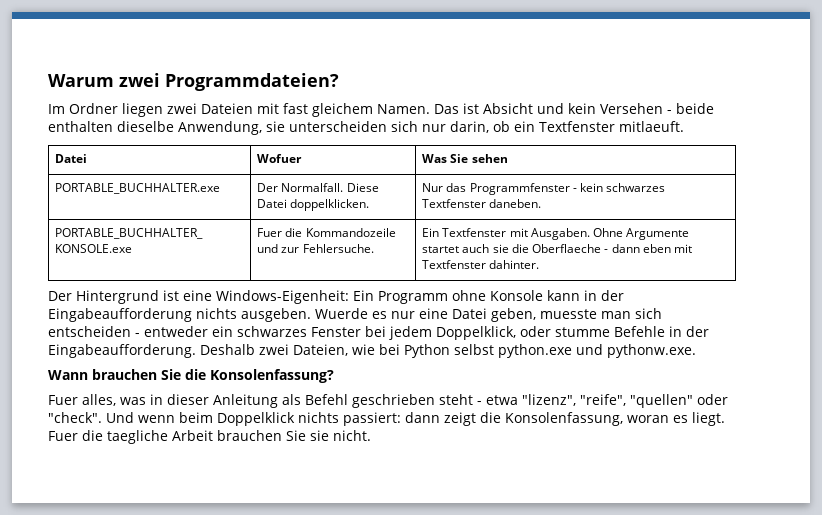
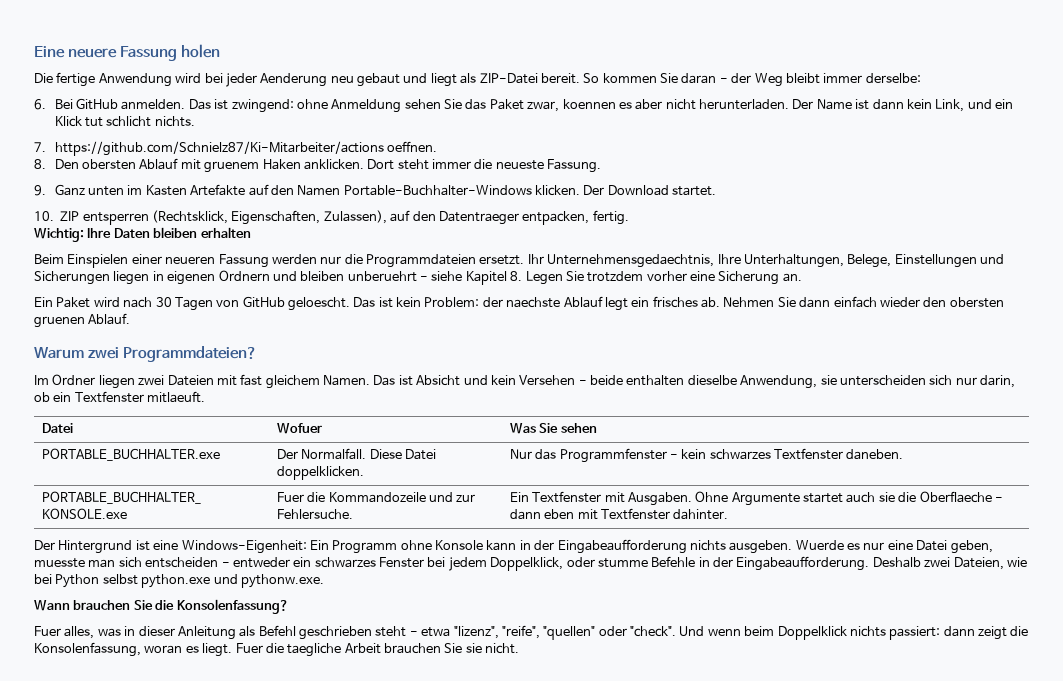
(48, 80) none -> [34,44,220,61] [34,72,921,87] [34,98,1014,113] [54,116,195,127] [34,141,438,156] [34,158,602,173] [34,184,717,196] [34,210,629,225] [34,227,251,242] [34,254,1004,268] [34,270,802,285] [34,296,1004,311] [34,313,131,328] Eine neuere Fassung holen // Die fertige Anwendung wird bei jeder Aenderung neu gebaut und liegt als ZIP-Datei bereit. So kommen Sie daran - der Weg bleibt immer derselbe: // 6. Bei GitHub anmelden. Das ist zwingend: ohne Anmeldung sehen Sie das Paket zwar, koennen es aber nicht herunterladen. Der Name ist dann kein Link, und ein Klick tut schlicht nichts. // 7. https://github.com/Schnielz87/Ki-Mitarbeiter/actions oeffnen. // 8. Den obersten Ablauf mit gruenem Haken anklicken. Dort steht immer die neueste Fassung. // 9. Ganz unten im Kasten Artefakte auf den Namen Portable-Buchhalter-Windows klicken. Der Download startet. // 10. ZIP entsperren (Rechtsklick, Eigenschaften, Zulassen), auf den Datentraeger entpacken, fertig. // Wichtig: Ihre Daten bleiben erhalten // Beim Einspielen einer neueren Fassung werden nur die Programmdateien ersetzt. Ihr Unternehmensgedaechtnis, Ihre Unterhaltungen, Belege, Einstellungen und Sicherungen liegen in eigenen Ordnern und bleiben unberuehrt - siehe Kapitel 8. Legen Sie trotzdem vorher eine Sicherung an. // Ein Paket wird nach 30 Tagen von GitHub geloescht. Das ist kein Problem: der naechste Ablauf legt ein frisches ab. Nehmen Sie dann einfach wieder den obersten gruenen Ablauf. //

